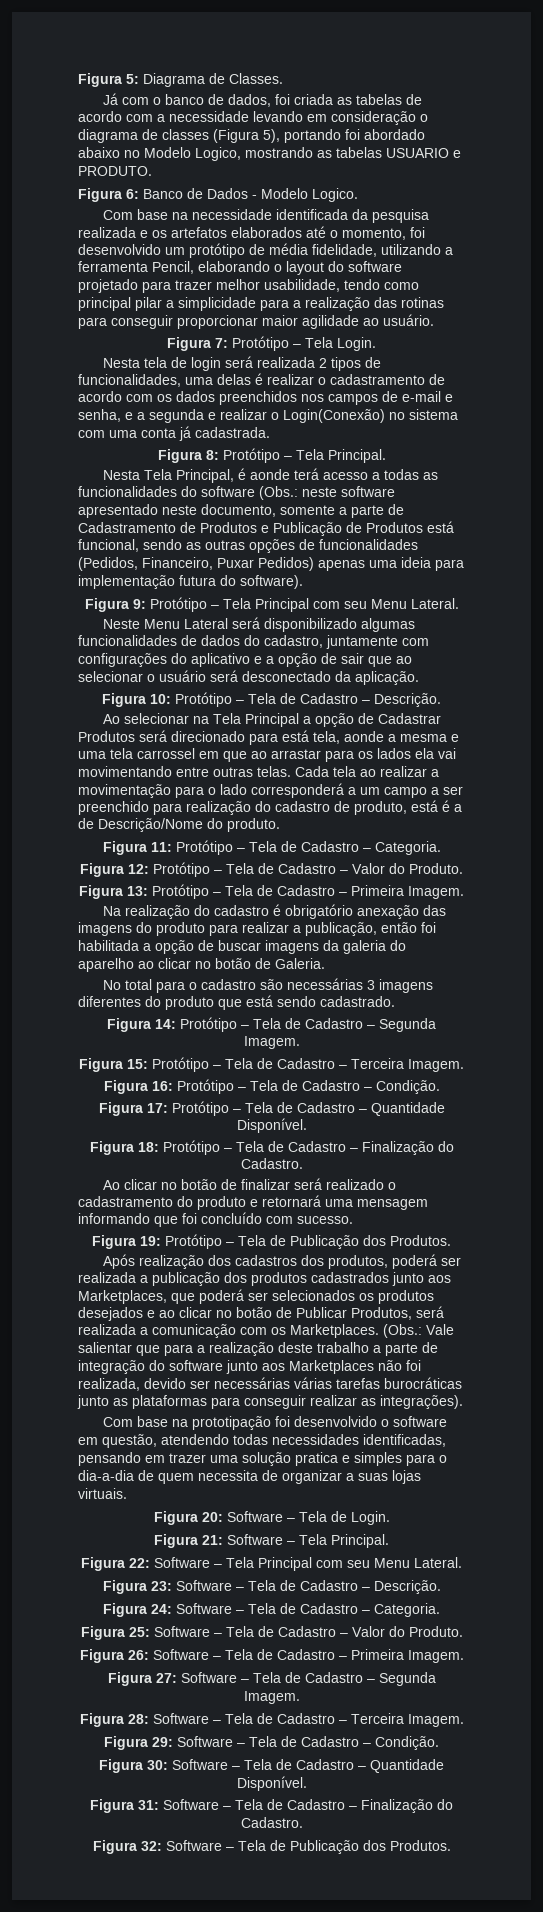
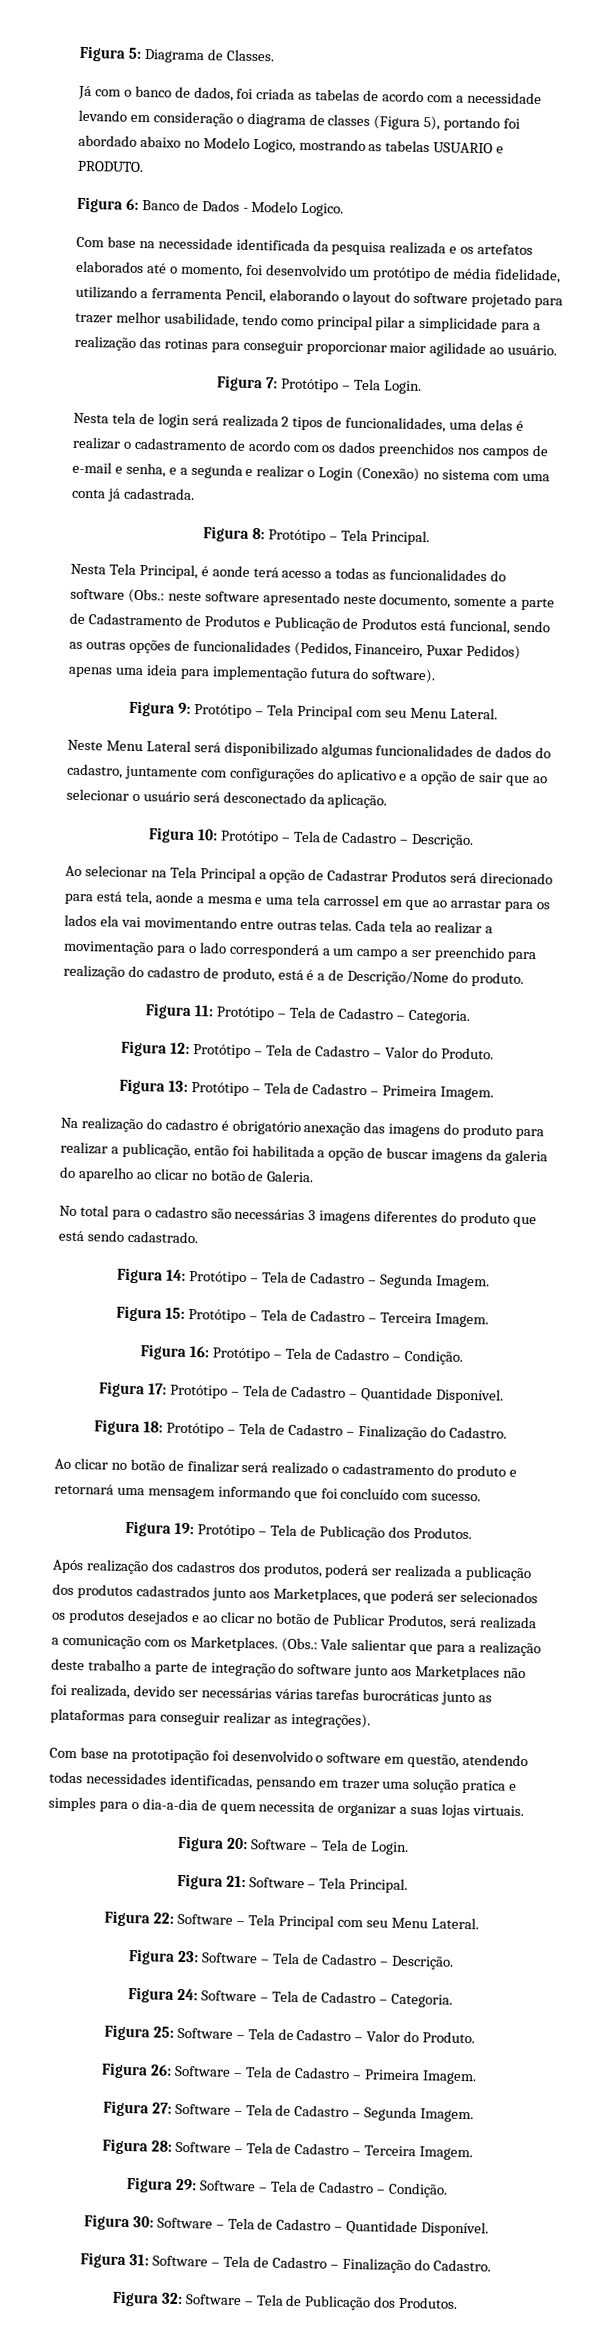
[283,409,385,423] Login(Conexão) -> [318,466,421,483] Login (Conexão)

